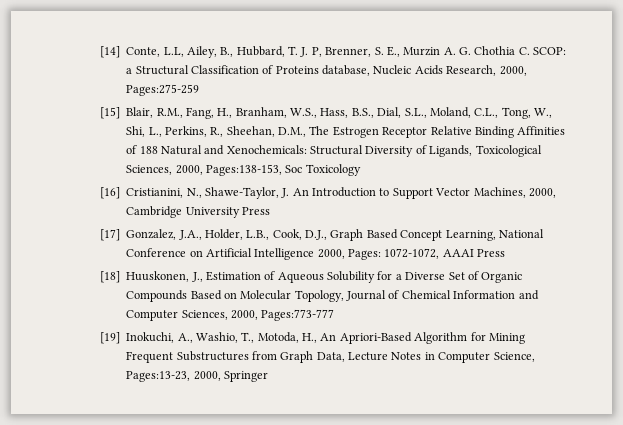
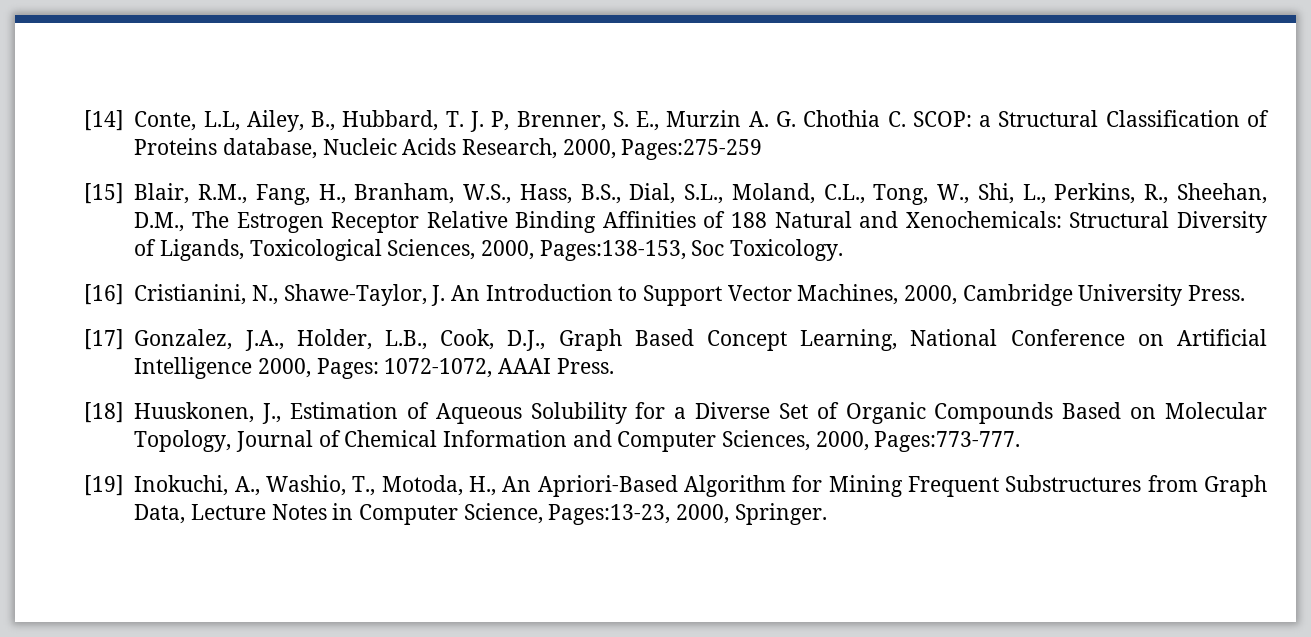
[305,164,361,176] Toxicology -> [730,239,844,261] Toxicology.
[241,207,270,215] Press -> [1188,285,1246,301] Press.
[477,249,506,257] Press -> [556,358,614,374] Press.
[261,309,335,321] Pages:773-777 -> [874,431,1021,452] Pages:773-777.
[223,371,268,382] Springer -> [734,503,827,525] Springer.

